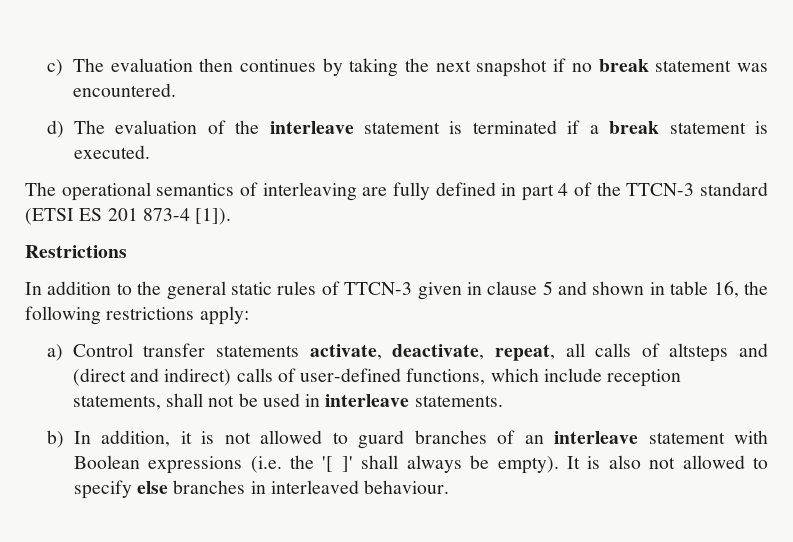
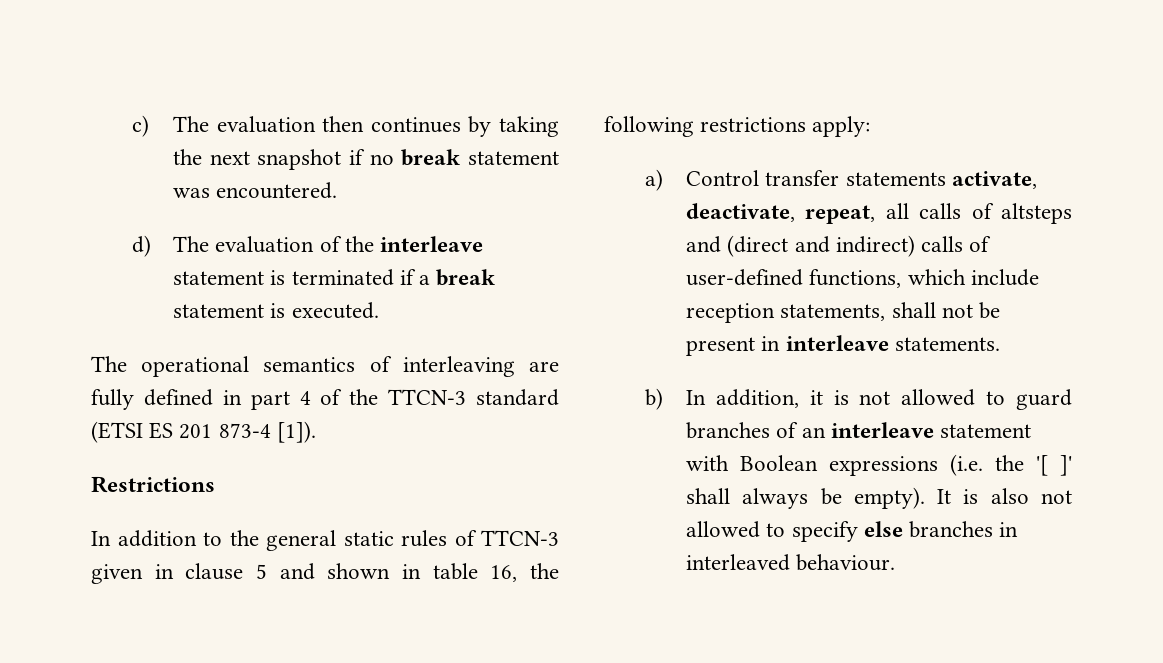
[262,393,300,407] used -> [686,337,756,356] present

